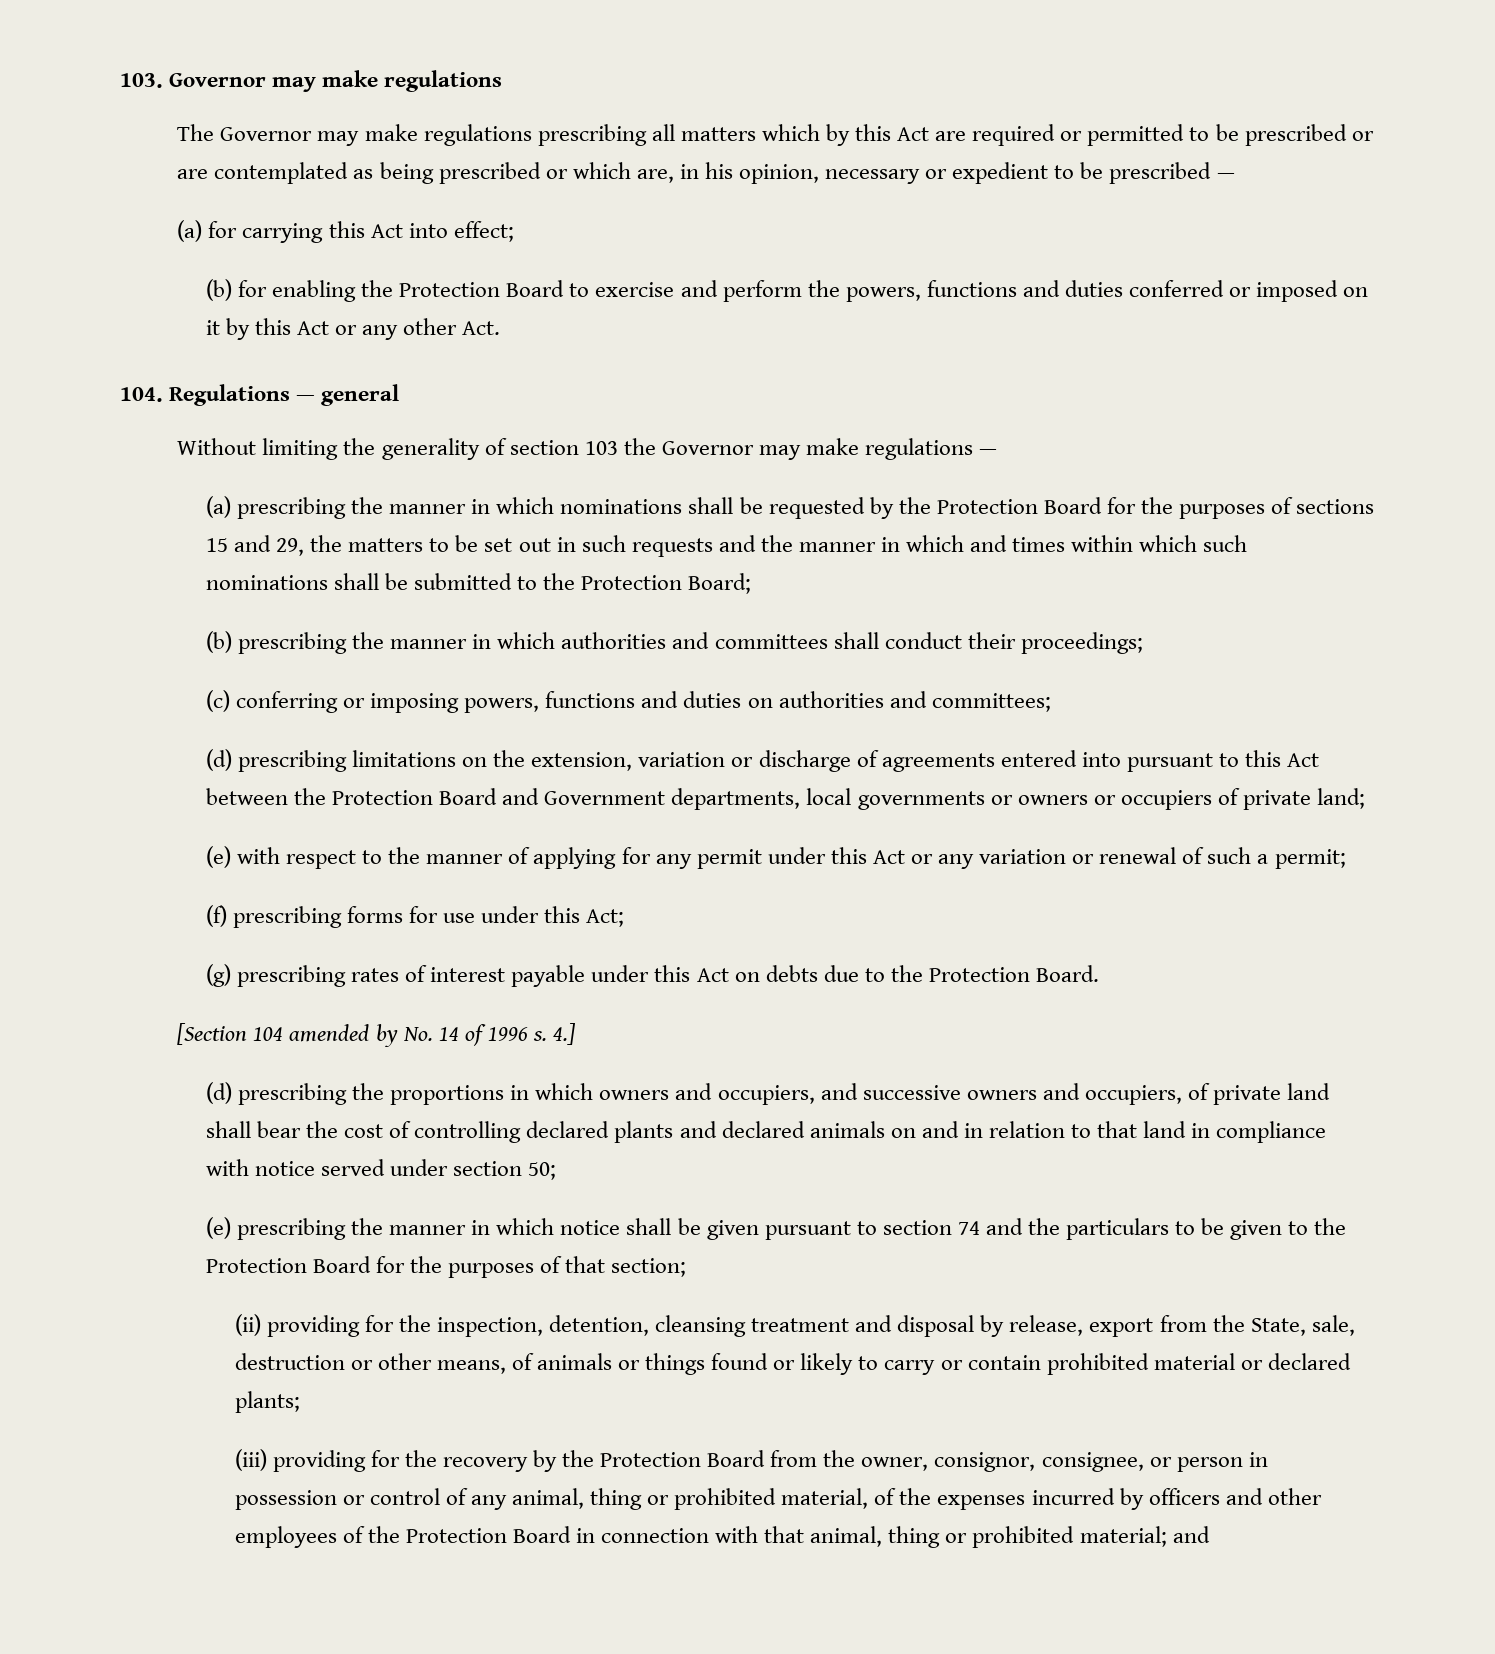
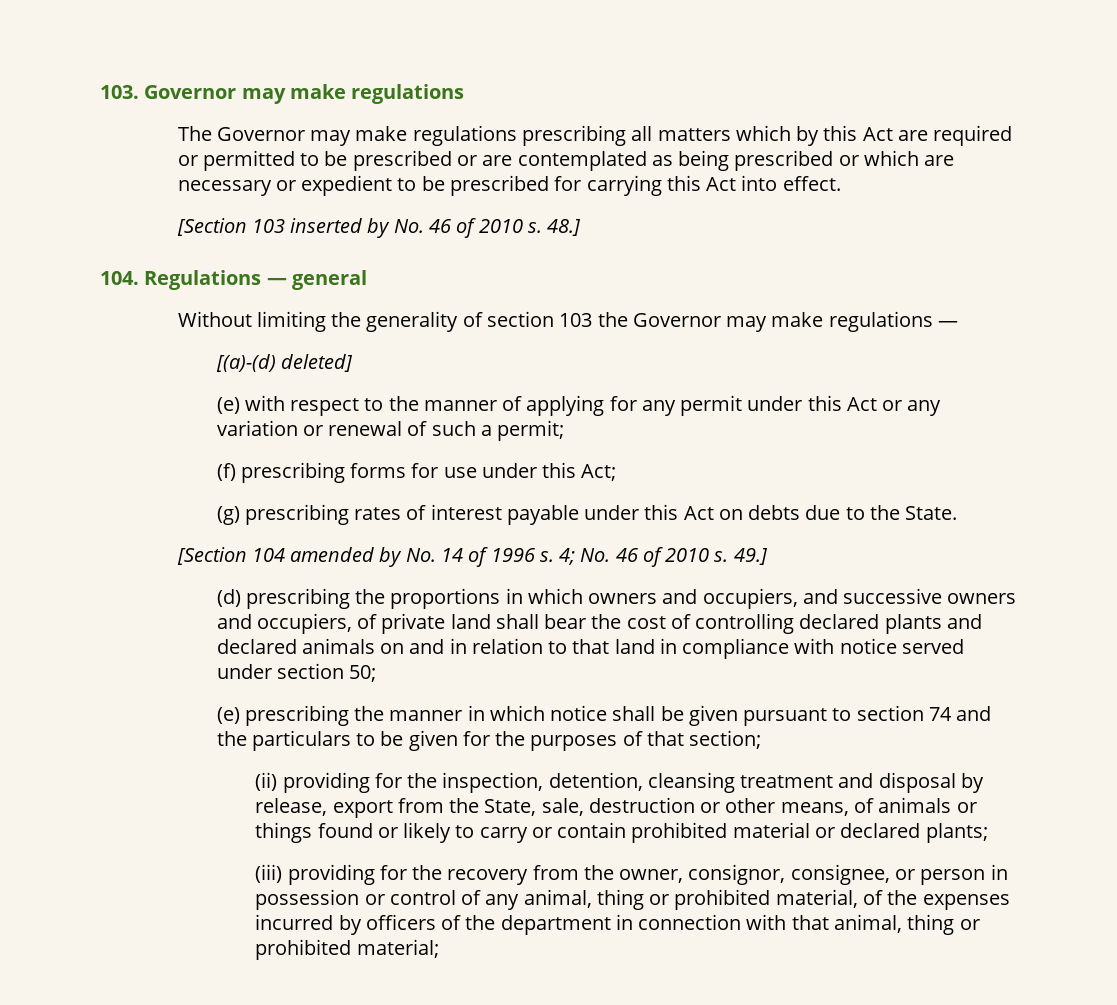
[636,162,820,184] are, in his opinion, -> [924,155,955,166] are
[1216,173,1235,179] [177,220,203,242] — // (a) -> (549, 185) none
[453,221,514,242] [205,279,1369,302] [205,318,501,340] effect; // (b) for enabling the Protection Board to exercise and perform the powers, functions and duties conferred or imposed on it by this Act or any other Act. -> [782,176,841,191] [176,218,582,238] effect. // [Section 103 inserted by No. 46 of 2010 s. 48.]
[205,496,1375,519] [205,535,1248,557] [205,573,752,594] [205,631,1143,654] [205,690,1051,713] [205,749,1320,772] [205,788,1366,810] (a) prescribing the manner in which nominations shall be requested by the Protection Board for the purposes of sections 15 and 29, the matters to be set out in such requests and the manner in which and times within which such nominations shall be submitted to the Protection Board; // (b) prescribing the manner in which authorities and committees shall conduct their proceedings; // (c) conferring or imposing powers, functions and duties on authorities and committees; // (d) prescribing limitations on the extension, variation or discharge of agreements entered into pursuant to this Act between the Protection Board and Government departments, local governments or owners or occupiers of private land; -> [215,354,353,372] [(a)-(d) deleted]
[928,965,1100,982] Protection Board. -> [905,506,958,520] State.
[552,1023,576,1045] 4.] -> [559,547,768,567] 4; No. 46 of 2010 s. 49.]
[1288,1218,1347,1235] [205,1256,371,1273] to the Protection Board -> (458, 740) none
[532,1450,766,1472] by the Protection Board -> (529, 877) none
[1225,1488,1322,1505] [234,1526,571,1548] and other employees of the Protection Board -> [441,915,611,935] of the department
[1172,1526,1210,1543] and -> (439, 948) none

